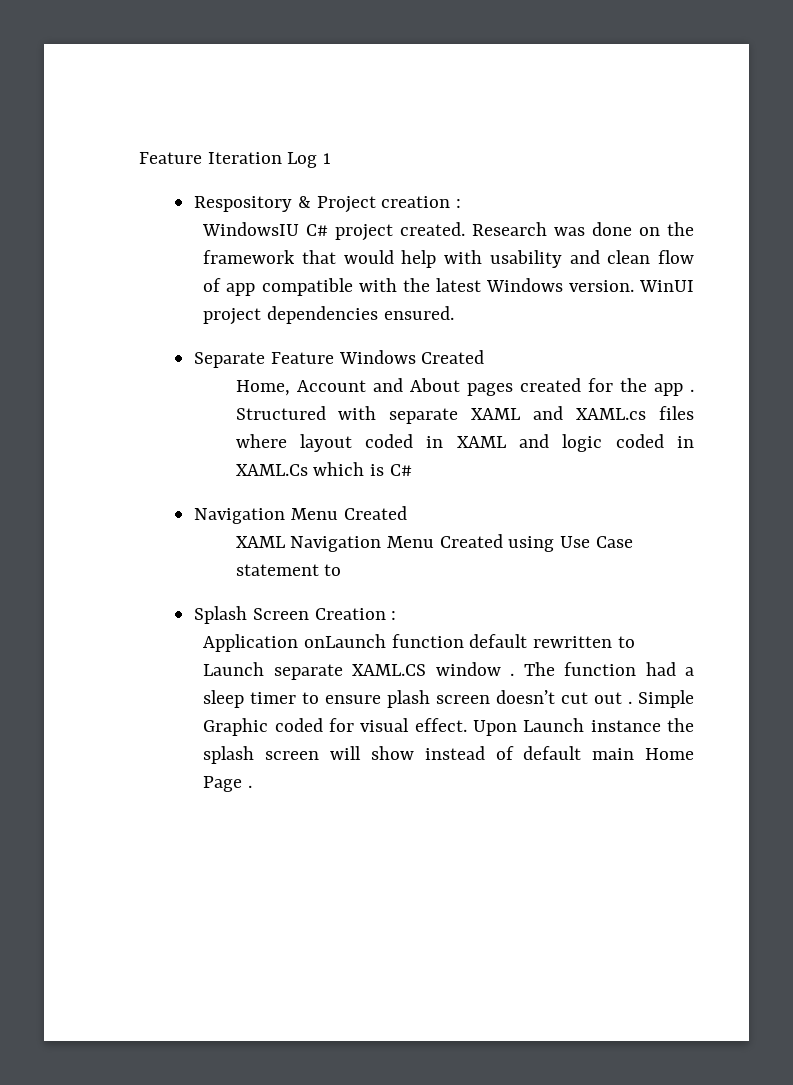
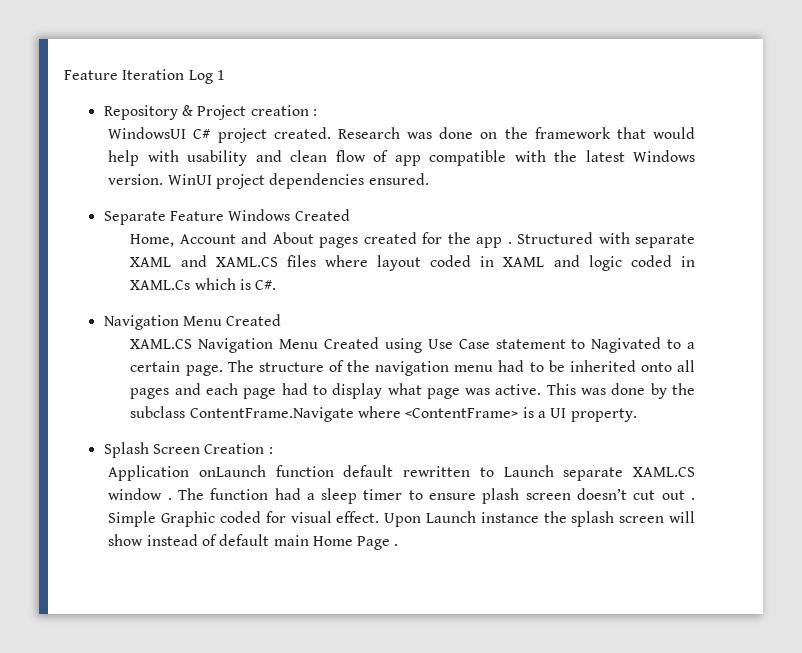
[194,196,293,212] Respository -> [103,105,178,120] Repository
[202,222,300,236] WindowsIU -> [108,127,187,139] WindowsUI
[576,408,647,420] XAML.cs -> [215,257,278,267] XAML.CS
[389,464,412,476] C# -> [255,280,277,290] C#.
[235,536,285,548] XAML -> [130,339,193,349] XAML.CS
(342, 570) none -> [591,337,695,353] [130,360,696,376] [130,383,695,399] [130,406,637,422] Nagivated to a certain page. The structure of the navigation menu had to be inherited onto all pages and each page had to display what page was active. This was done by the subclass ContentFrame.Navigate where <ContentFrame> is a UI property.

